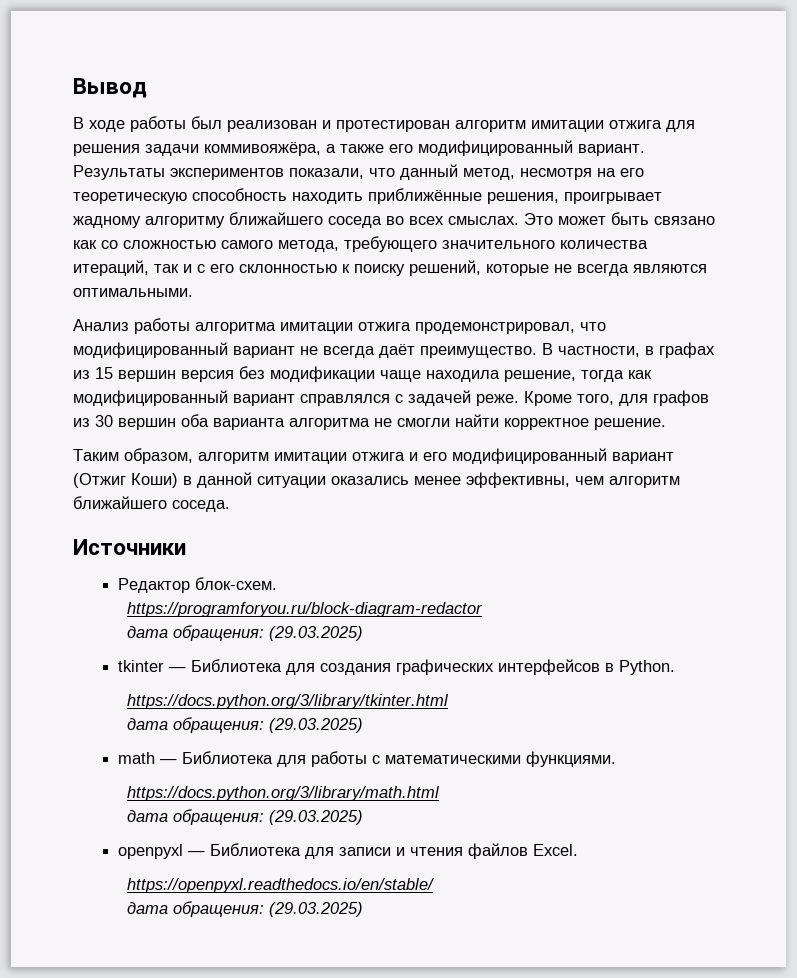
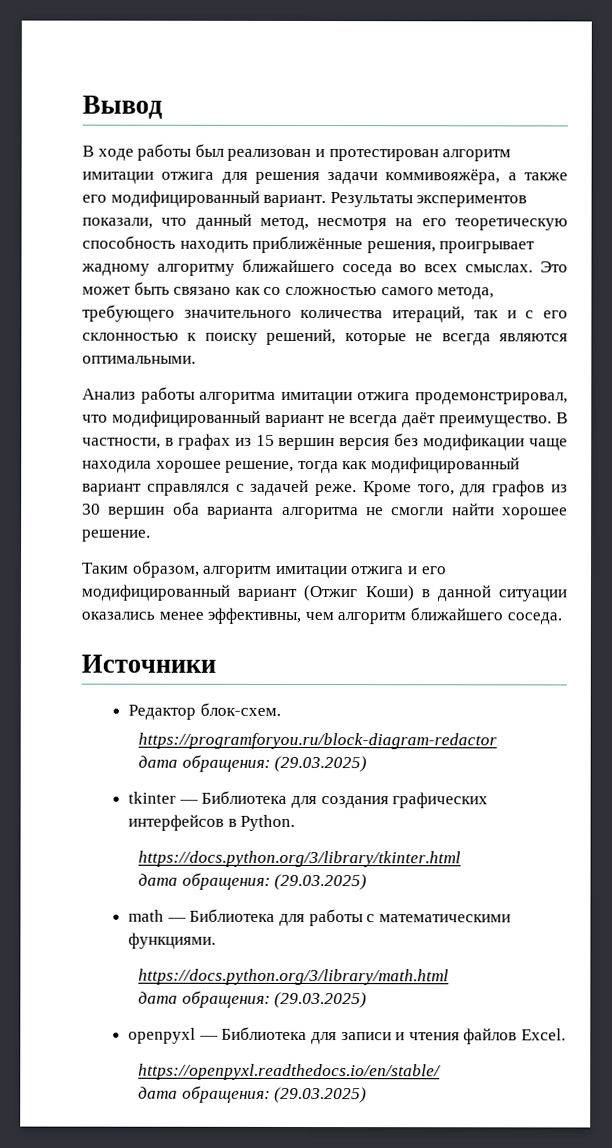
(500, 376) none -> [155,460,222,473] хорошее
[504,418,589,430] корректное -> [502,507,568,520] хорошее

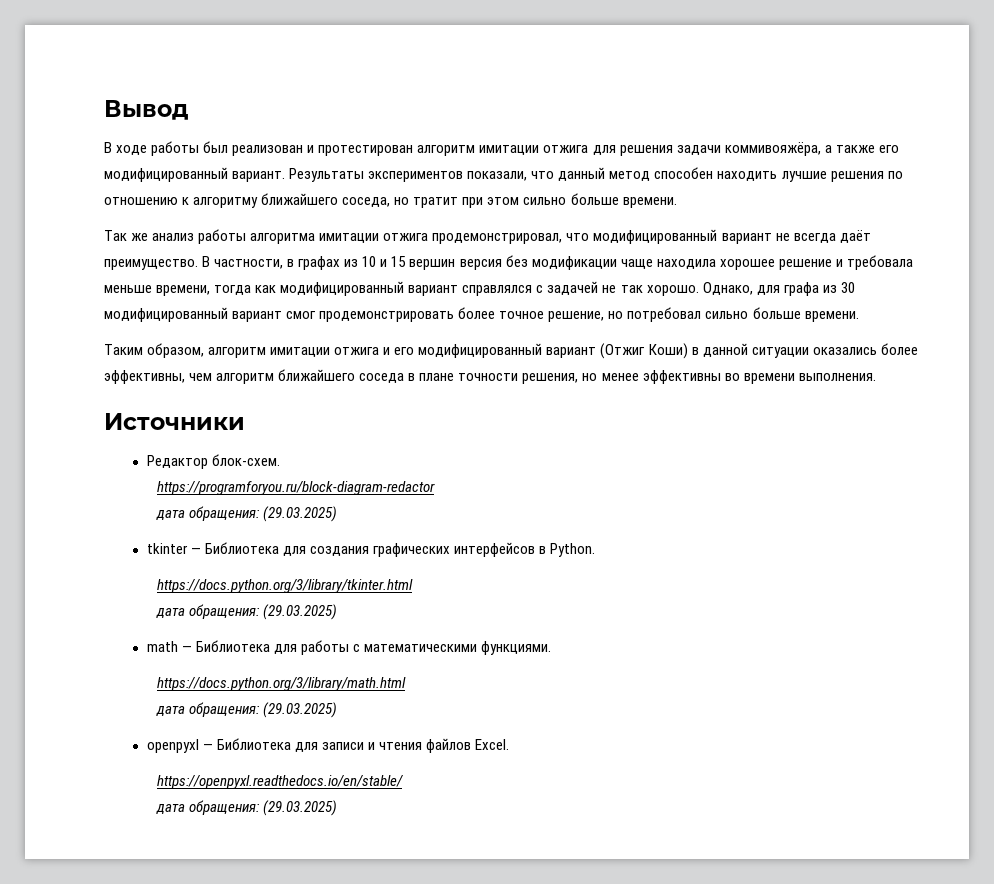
[259,217,568,231] [82,235,536,254] [81,258,568,277] [82,281,495,300] [82,304,568,323] [82,328,568,346] [82,355,196,364] [82,388,136,400] метод, несмотря на его теоретическую способность находить приближённые решения, проигрывает жадному алгоритму ближайшего соседа во всех смыслах. Это может быть связано как со сложностью самого метода, требующего значительного количества итераций, так и с его склонностью к поиску решений, которые не всегда являются оптимальными. // Анализ -> [609,167,903,182] [104,193,677,208] [104,230,195,241] метод способен находить лучшие решения по отношению к алгоритму ближайшего соседа, но тратит при этом сильно больше времени. // Так же анализ
(252, 441) none -> [362,256,388,267] 10 и
[225,460,295,473] решение, -> [778,255,913,270] [104,285,211,296] решение и требовала меньше времени,
[315,480,568,497] [82,501,568,520] [82,529,151,542] реже. Кроме того, для графов из 30 вершин оба варианта алгоритма не смогли найти хорошее решение. -> [602,282,855,296] [104,307,859,322] не так хорошо. Однако, для графа из 30 модифицированный вариант смог продемонстрировать более точное решение, но потребовал сильно больше времени.
[158,611,204,620] менее -> [880,343,918,355] более
[506,612,562,625] соседа. -> [359,370,876,384] соседа в плане точности решения, но менее эффективны во времени выполнения.

